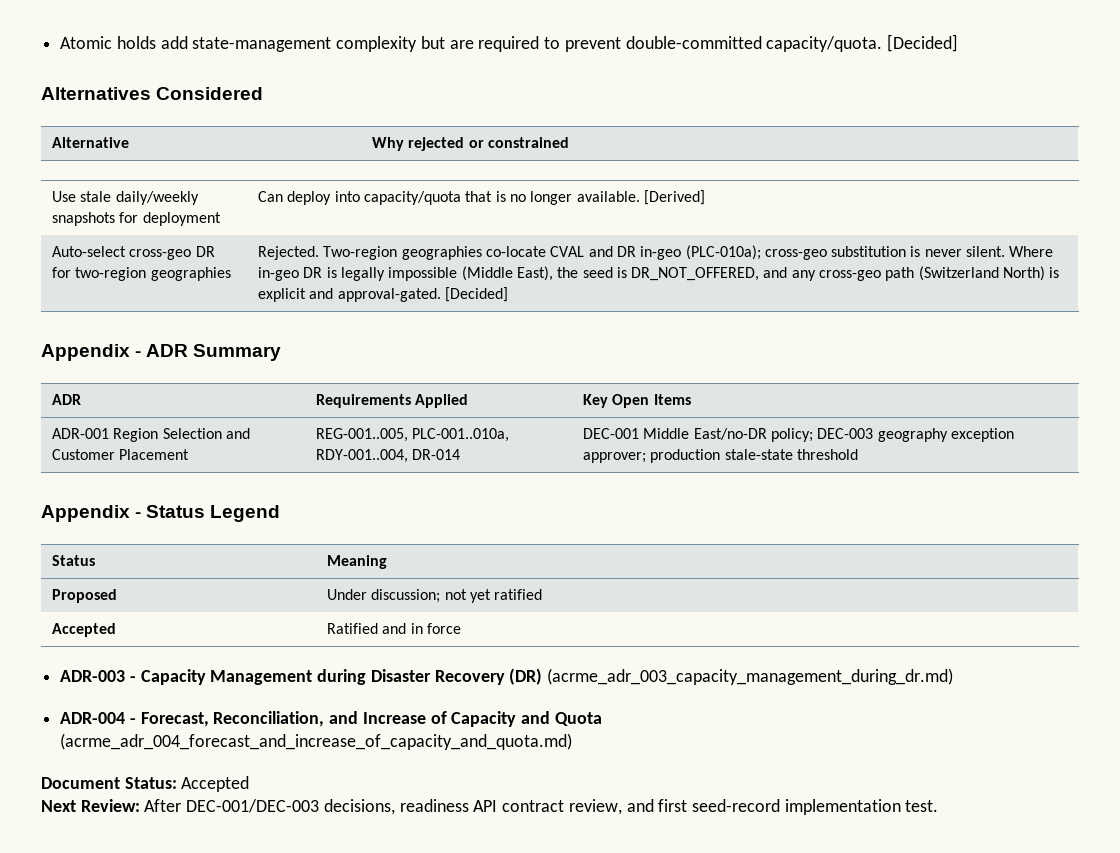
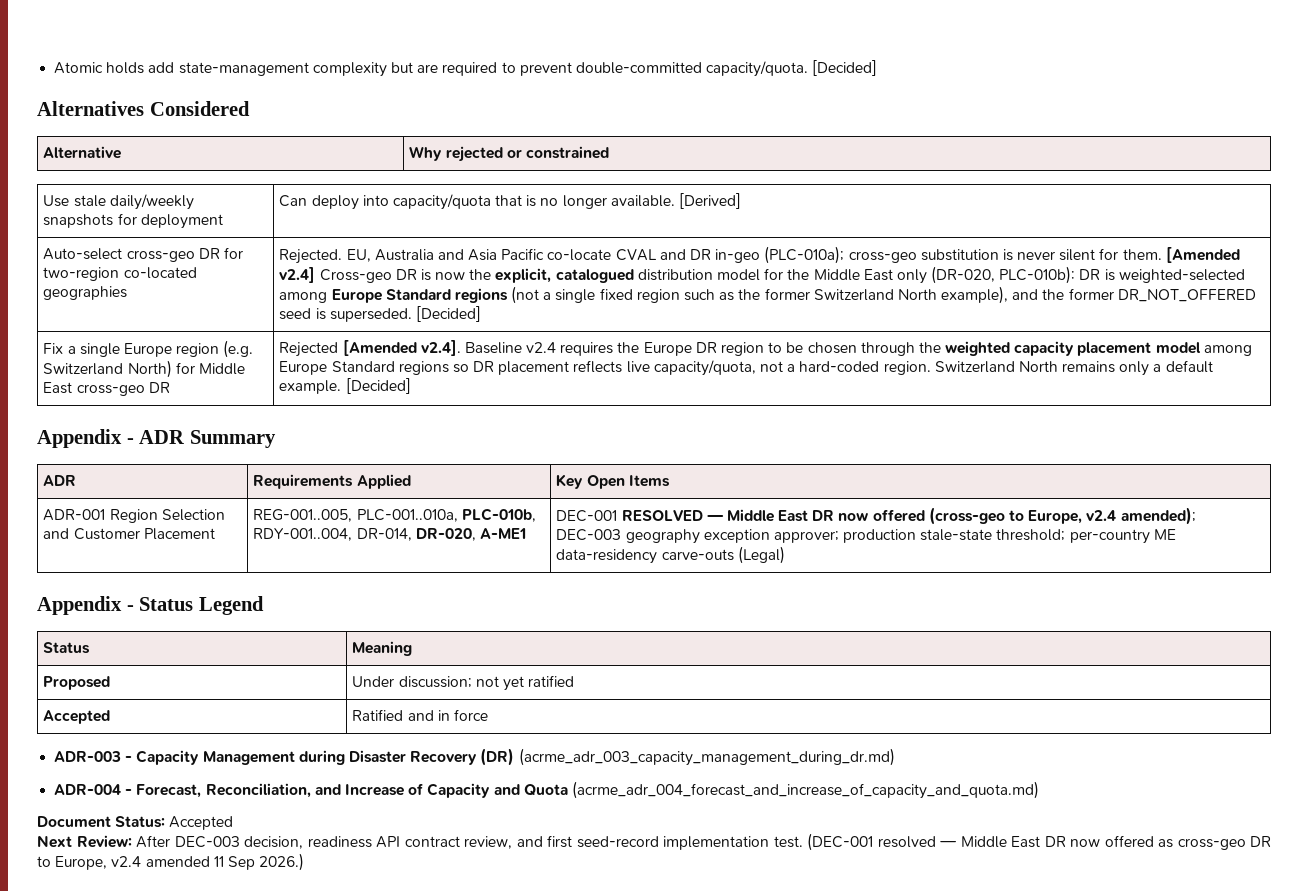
(147, 274) none -> [123,267,197,279] co-located
[323,246,482,260] Two-region geographies -> [346,248,545,262] EU, Australia and Asia Pacific
[966,246,1054,257] [257,266,1060,281] [257,288,441,302] silent. Where in-geo DR is legally impossible (Middle East), the seed is DR_NOT_OFFERED, and any cross-geo path (Switzerland North) is explicit and approval-gated. -> [1059,247,1240,263] [279,266,1245,284] [279,286,1256,304] [279,306,481,322] [43,340,254,358] [43,360,245,378] [43,382,170,396] [279,340,1252,357] [279,360,1213,376] [279,380,342,394] silent for them. [Amended v2.4] Cross-geo DR is now the explicit, catalogued distribution model for the Middle East only (DR-020, PLC-010b): DR is weighted-selected among Europe Standard regions (not a single fixed region such as the former Switzerland North example), and the former DR_NOT_OFFERED seed is superseded. [Decided] // Fix a single Europe region (e.g. Switzerland North) for Middle East cross-geo DR | Rejected [Amended v2.4]. Baseline v2.4 requires the Europe DR region to be chosen through the weighted capacity placement model among Europe Standard regions so DR placement reflects live capacity/quota, not a hard-coded region. Switzerland North remains only a default example.
[315,449,461,463] [582,428,813,442] RDY-001..004, DR-014 | DEC-001 Middle East/no-DR policy; -> [461,508,536,522] [253,528,526,541] [556,507,1196,525] PLC-010b, RDY-001..004, DR-014, DR-020, A-ME1 | DEC-001 RESOLVED — Middle East DR now offered (cross-geo to Europe, v2.4 amended);
[796,449,858,460] threshold -> [996,529,1176,544] [556,546,785,564] threshold; per-country ME data-residency carve-outs (Legal)
[186,799,395,815] DEC-001/DEC-003 decisions, -> [174,836,303,849] DEC-003 decision,
(939, 806) none -> [807,833,1271,851] [37,853,305,871] (DEC-001 resolved — Middle East DR now offered as cross-geo DR to Europe, v2.4 amended 11 Sep 2026.)

